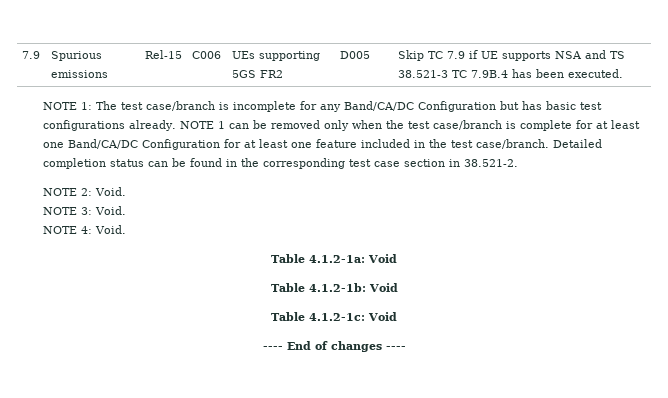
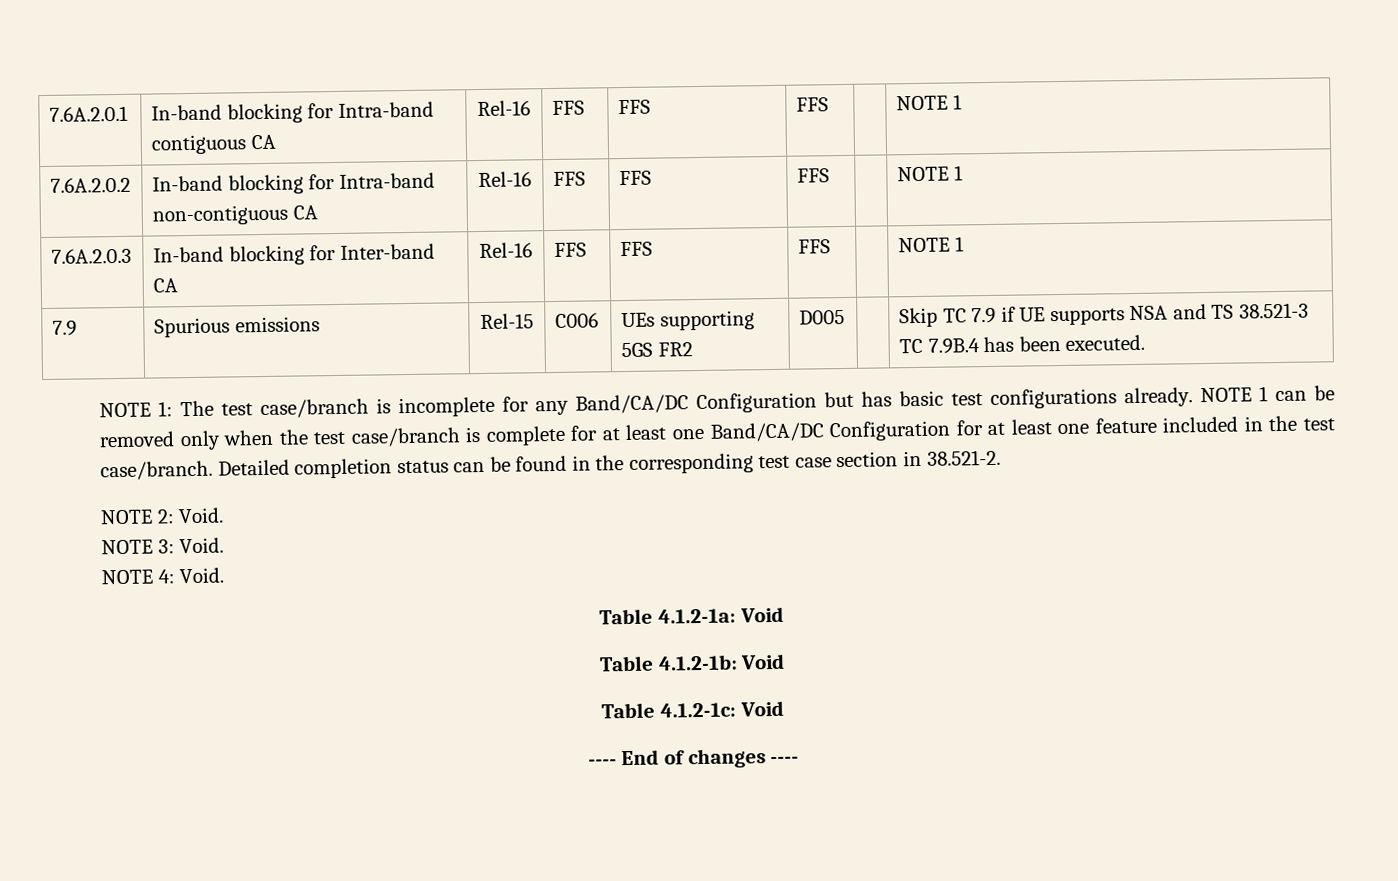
(22, 55) none -> [48,105,128,122] [150,101,434,124] [150,134,276,155] [477,100,531,117] [551,100,585,116] [617,99,651,115] [795,97,829,112] [895,94,962,111] [49,176,131,193] [151,172,435,195] [151,204,318,226] [478,171,532,188] [552,171,586,186] [618,170,652,186] [796,168,830,183] [896,165,963,182] [50,247,132,264] [152,243,435,266] [152,278,178,293] [479,242,533,259] [553,242,587,257] [619,241,653,257] [797,239,831,254] [897,236,964,253] 7.6A.2.0.1 | In-band blocking for Intra-band contiguous CA | Rel-16 | FFS | FFS | FFS | | NOTE 1 // 7.6A.2.0.2 | In-band blocking for Intra-band non-contiguous CA | Rel-16 | FFS | FFS | FFS | | NOTE 1 // 7.6A.2.0.3 | In-band blocking for Inter-band CA | Rel-16 | FFS | FFS | FFS | | NOTE 1 //

